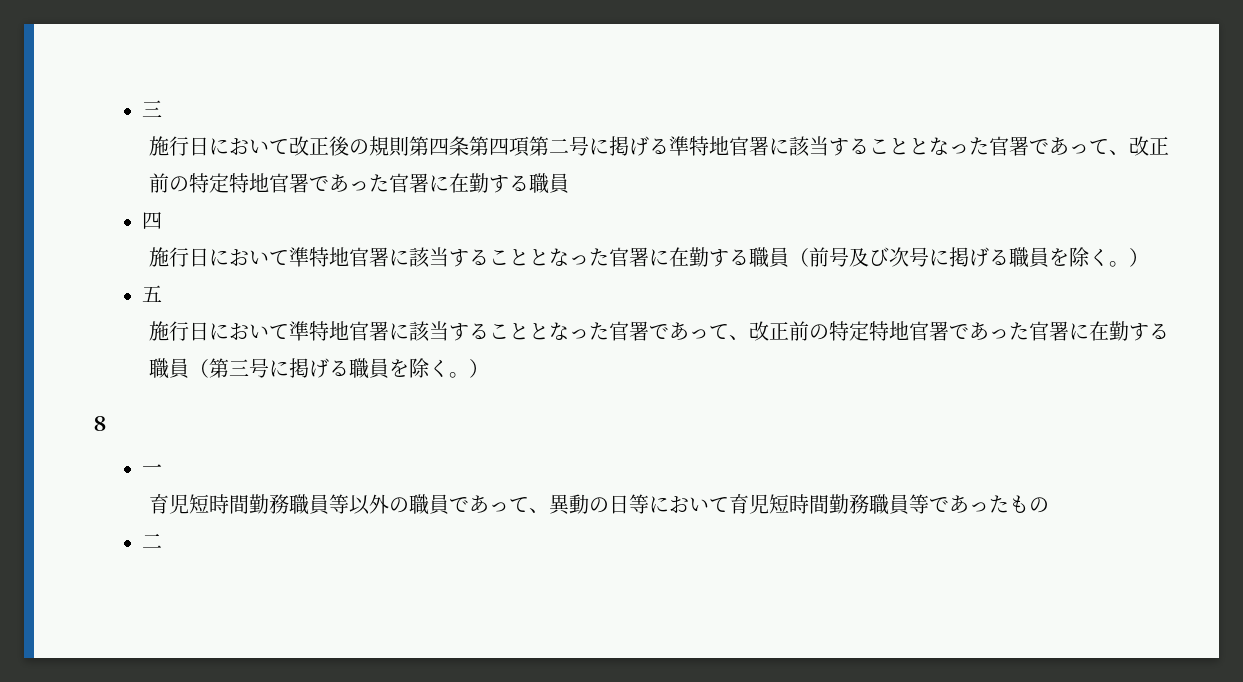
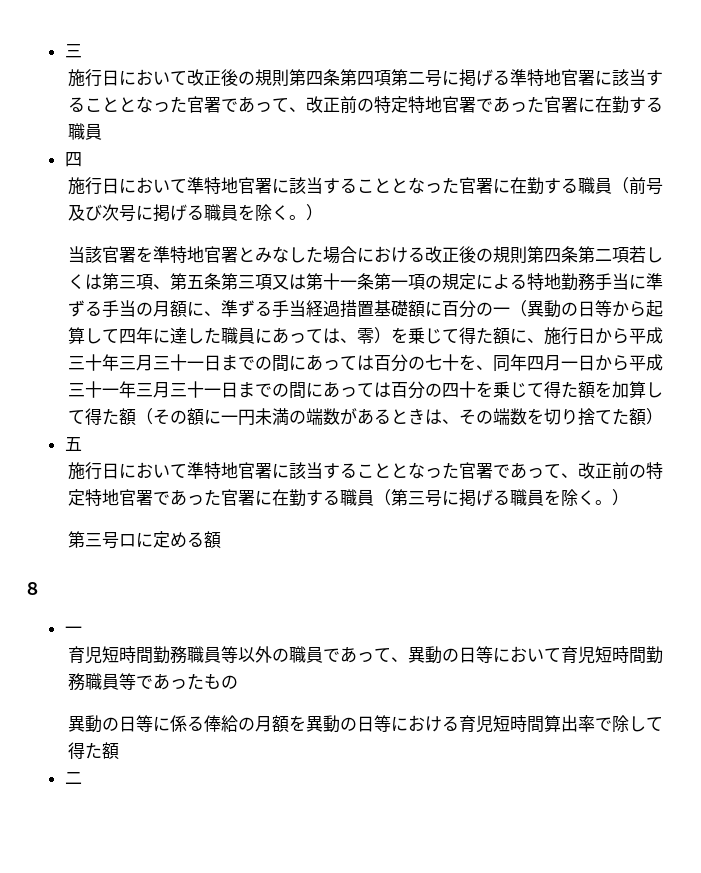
(1150, 257) none -> [67,246,663,264] [67,273,663,291] [67,300,663,318] [67,327,663,345] [67,354,663,372] [67,381,663,399] [67,408,663,426] // 当該官署を準特地官署とみなした場合における改正後の規則第四条第二項若しくは第三項、第五条第三項又は第十一条第一項の規定による特地勤務手当に準ずる手当の月額に、準ずる手当経過措置基礎額に百分の一（異動の日等から起算して四年に達した職員にあっては、零）を乗じて得た額に、施行日から平成三十年三月三十一日までの間にあっては百分の七十を、同年四月一日から平成三十一年三月三十一日までの間にあっては百分の四十を乗じて得た額を加算して得た額（その額に一円未満の端数があるときは、その端数を切り捨てた額）
(490, 368) none -> [67,531,221,549] // 第三号ロに定める額
(1050, 505) none -> [67,715,663,733] [67,742,119,759] // 異動の日等に係る俸給の月額を異動の日等における育児短時間算出率で除して得た額

